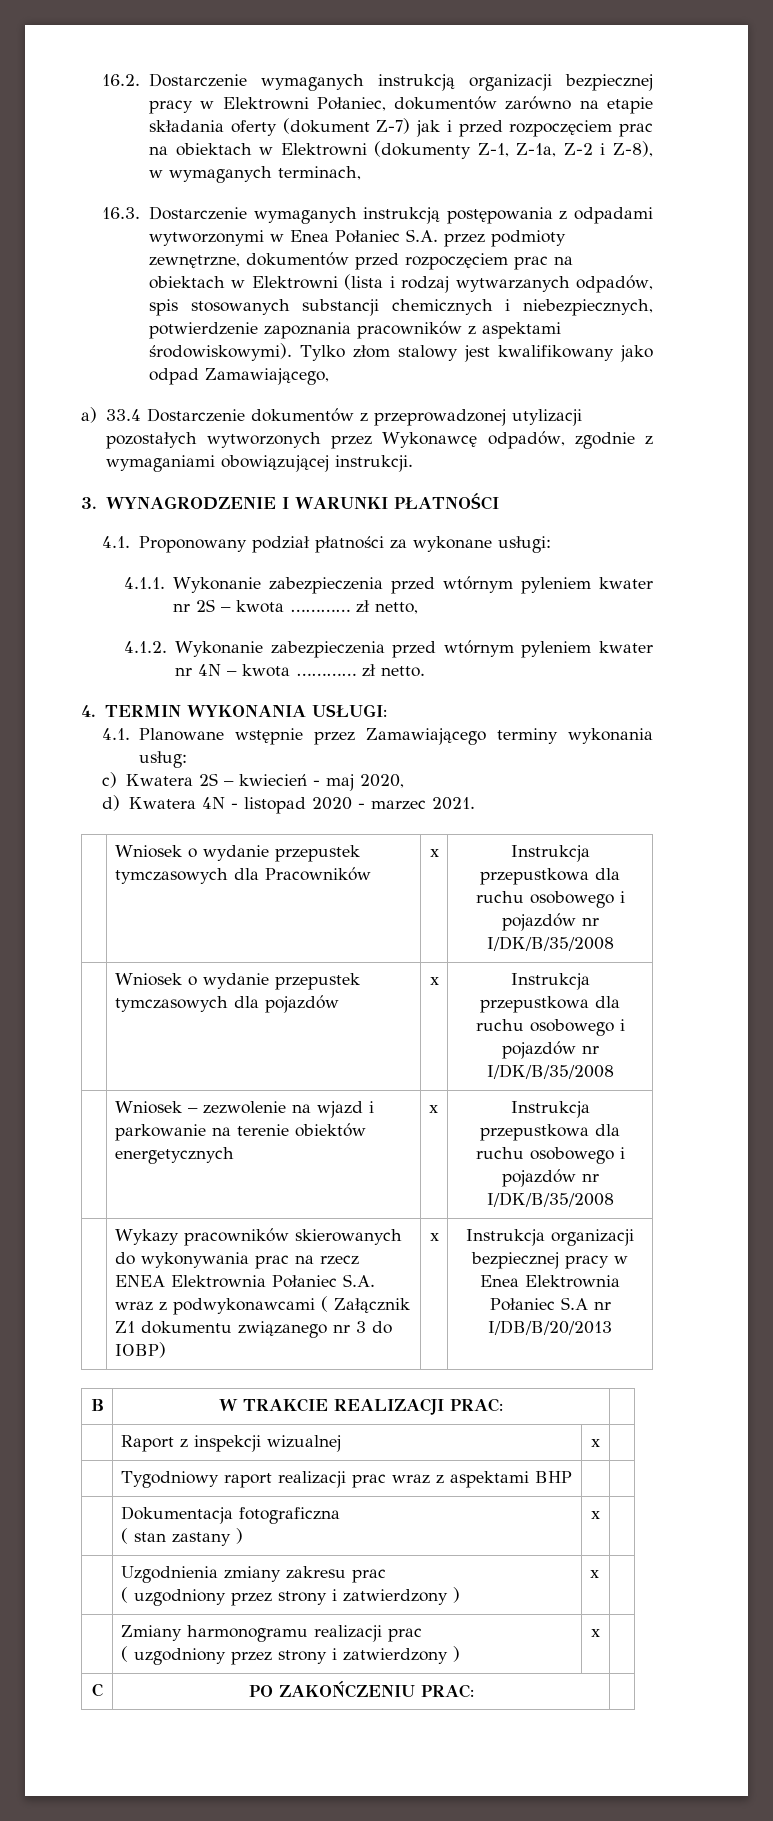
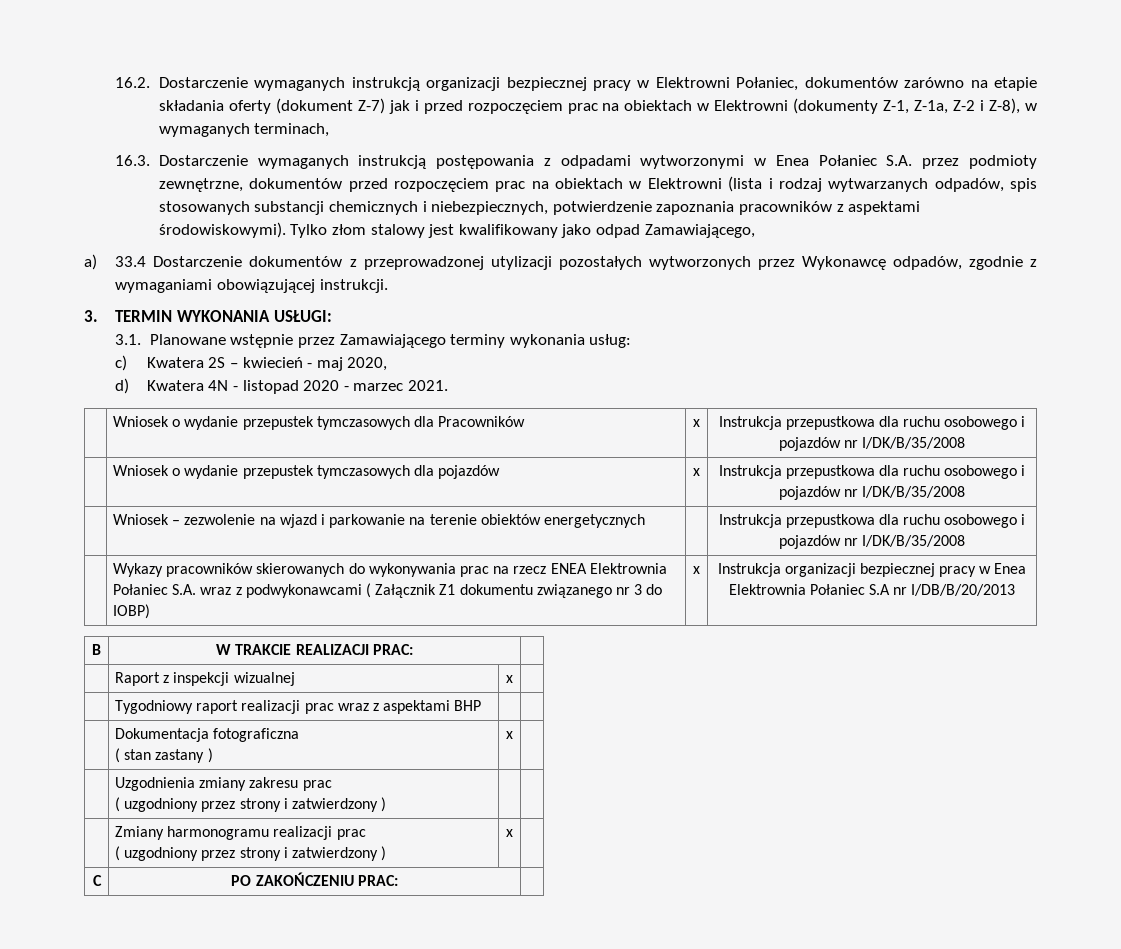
[105,493,499,510] [102,536,552,553] [123,576,653,594] [173,599,419,614] [123,640,653,658] [175,664,426,677] [81,705,96,717] WYNAGRODZENIE I WARUNKI PŁATNOŚCI // 4.1. Proponowany podział płatności za wykonane usługi: // 4.1.1. Wykonanie zabezpieczenia przed wtórnym pyleniem kwater nr 2S – kwota ………… zł netto, // 4.1.2. Wykonanie zabezpieczenia przed wtórnym pyleniem kwater nr 4N – kwota ………… zł netto. // 4. -> (98, 316) none
[102,728,131,740] 4.1. -> [115,334,142,345] 3.1.
[428,1105,438,1113] x -> (645, 521) none
[589,1570,599,1578] x -> (387, 804) none

